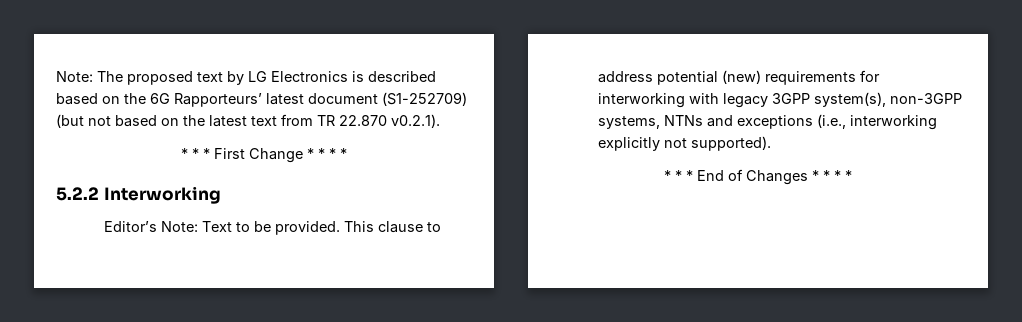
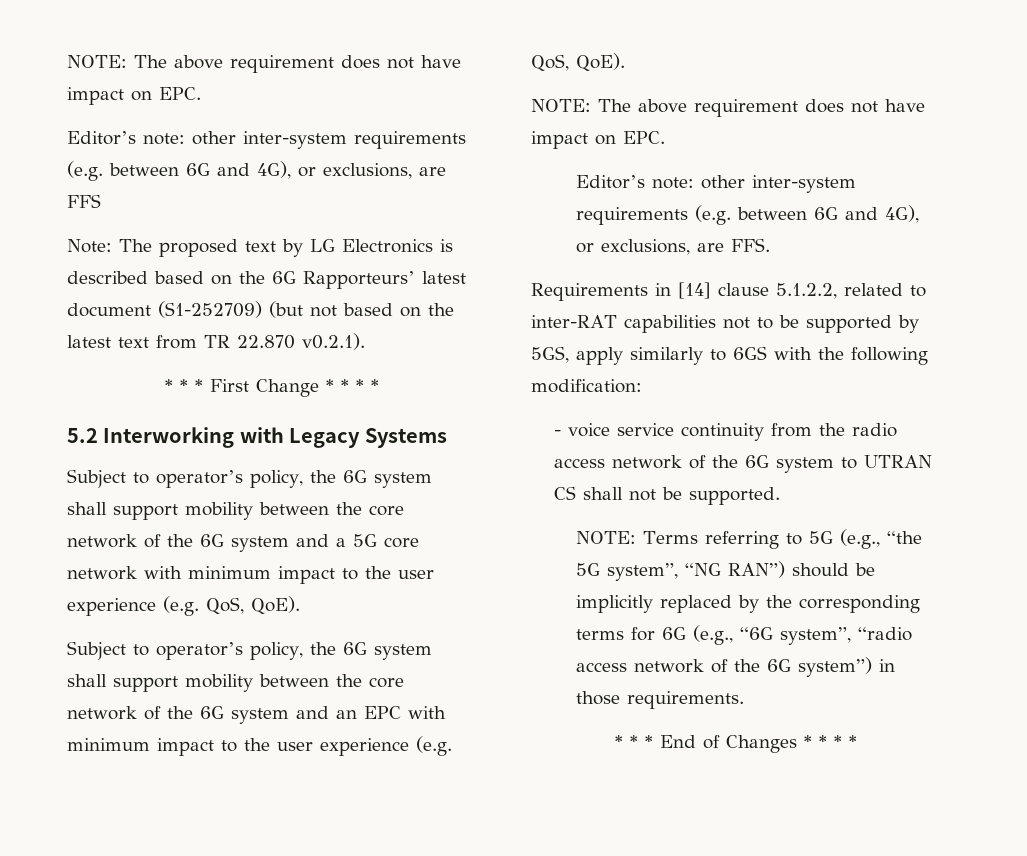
(56, 76) none -> [67,55,461,73] [67,87,201,105] [67,131,466,149] [67,161,446,181] [67,194,101,208] NOTE: The above requirement does not have impact on EPC. // Editor’s note: other inter-system requirements (e.g. between 6G and 4G), or exclusions, are FFS //
[56,187,99,201] 5.2.2 -> [67,428,98,443] 5.2
[103,221,441,235] [597,70,880,85] [597,92,962,108] [597,114,937,130] [597,136,771,151] // Editor’s Note: Text to be provided. This clause to address potential (new) requirements for interworking with legacy 3GPP system(s), non-3GPP systems, NTNs and exceptions (i.e., interworking explicitly not supported). -> [239,427,447,448] [67,469,432,488] [67,502,404,520] [67,534,419,552] [67,566,434,584] [67,596,300,616] [67,641,432,660] [67,674,404,692] [67,706,446,724] [67,736,452,756] [531,53,625,72] [531,99,925,117] [531,131,665,149] [576,175,857,193] [576,205,920,225] [576,238,771,255] [531,282,926,301] [531,315,919,333] [531,346,928,365] [531,379,642,393] [553,423,897,441] [553,455,932,473] [553,486,780,505] [576,529,923,549] [576,561,876,581] [576,595,921,613] [576,625,913,645] [576,657,896,677] [576,691,745,709] with Legacy Systems // Subject to operator’s policy, the 6G system shall support mobility between the core network of the 6G system and a 5G core network with minimum impact to the user experience (e.g. QoS, QoE). // Subject to operator’s policy, the 6G system shall support mobility between the core network of the 6G system and an EPC with minimum impact to the user experience (e.g. QoS, QoE). // NOTE: The above requirement does not have impact on EPC. // Editor’s note: other inter-system requirements (e.g. between 6G and 4G), or exclusions, are FFS. // Requirements in [14] clause 5.1.2.2, related to inter-RAT capabilities not to be supported by 5GS, apply similarly to 6GS with the following modification: // - voice service continuity from the radio access network of the 6G system to UTRAN CS shall not be supported. // NOTE: Terms referring to 5G (e.g., “the 5G system”, “NG RAN”) should be implicitly replaced by the corresponding terms for 6G (e.g., “6G system”, “radio access network of the 6G system”) in those requirements.

